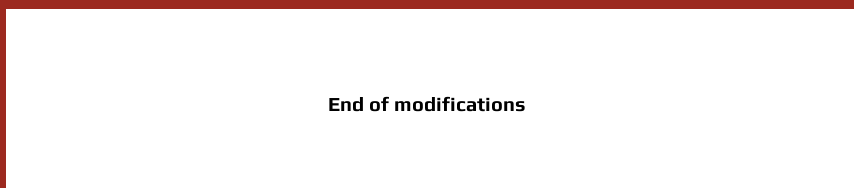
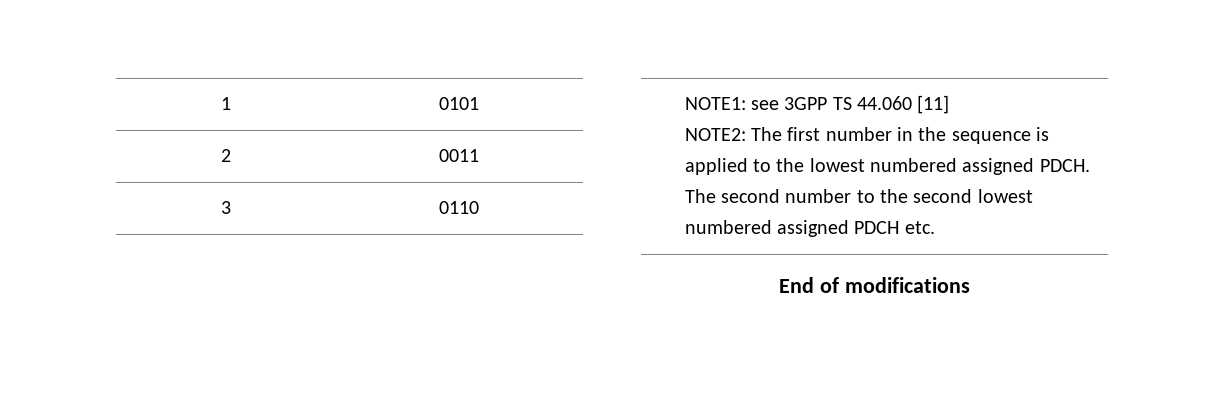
(327, 104) none -> [220,97,231,110] [438,97,479,110] [220,149,231,162] [438,149,479,162] [220,201,231,214] [438,201,479,214] [684,95,950,114] [684,127,1049,144] [684,158,1090,175] [684,189,1033,203] [684,220,935,237] 1 | 0101 // 2 | 0011 // 3 | 0110 // NOTE1: see 3GPP TS 44.060 [11] // NOTE2: The first number in the sequence is applied to the lowest numbered assigned PDCH. The second number to the second lowest numbered assigned PDCH etc. //

